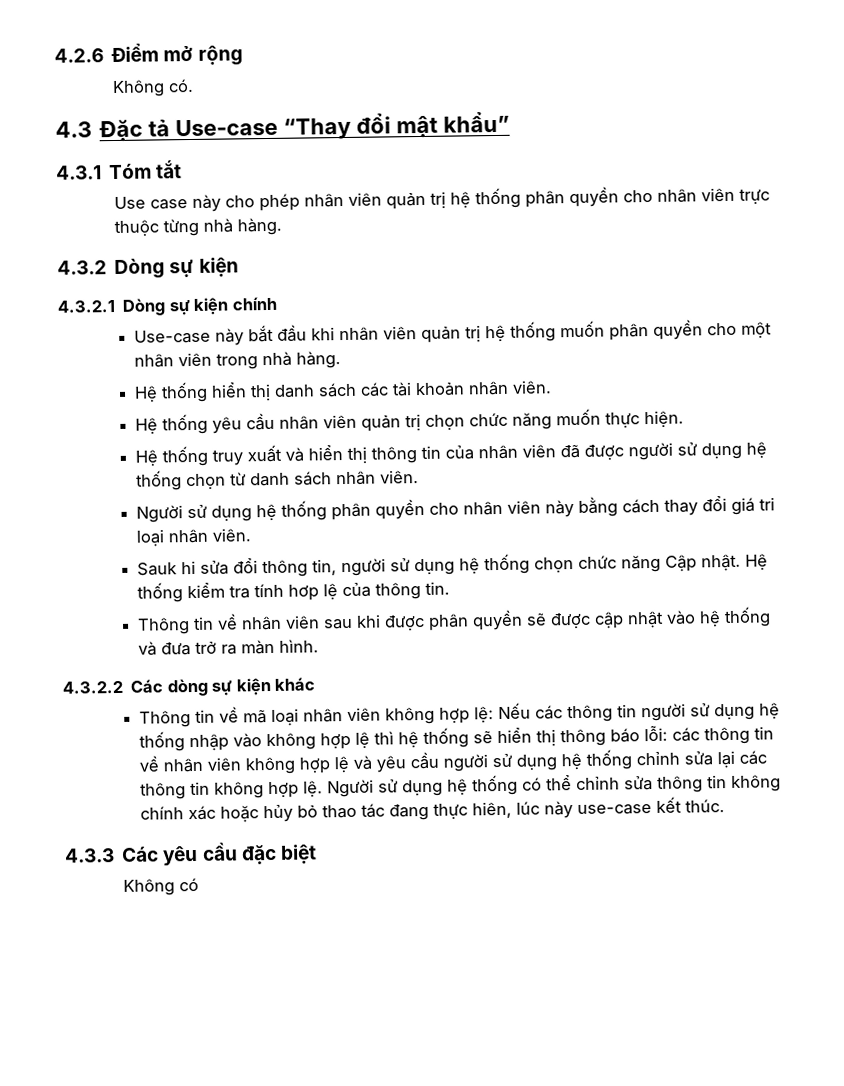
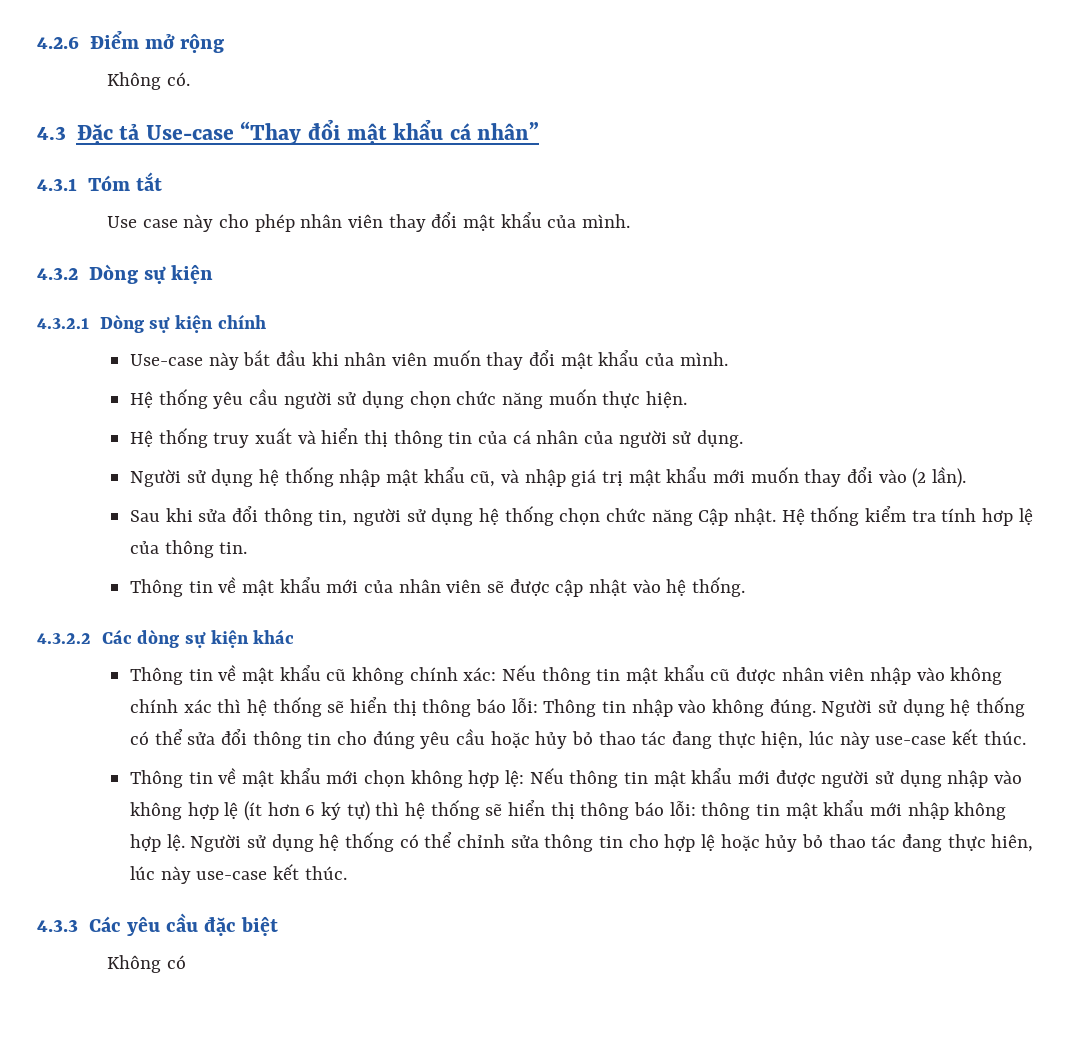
[442,111,510,133] khẩu” -> [393,119,540,140] khẩu cá nhân”
[385,186,770,210] [113,217,282,238] quản trị hệ thống phân quyền cho nhân viên trực thuộc từng nhà hàng. -> [388,212,630,232] thay đổi mật khẩu của mình.
[420,319,772,344] [133,351,341,370] [133,380,552,403] quản trị hệ thống muốn phân quyền cho một nhân viên trong nhà hàng. // Hệ thống hiển thị danh sách các tài khoản nhân viên. -> [432,350,728,370] muốn thay đổi mật khẩu của mình.
[278,414,421,432] nhân viên quản trị -> [283,391,404,409] người sử dụng
[477,441,767,461] [135,470,419,491] [135,496,775,523] [135,528,251,547] [136,560,196,576] nhân viên đã được người sử dụng hệ thống chọn từ danh sách nhân viên. // Người sử dụng hệ thống phân quyền cho nhân viên này bằng cách thay đổi giá tri loại nhân viên. // Sauk hi -> [512,430,743,448] [129,467,967,488] [129,508,193,522] cá nhân của người sử dụng. // Người sử dụng hệ thống nhập mật khẩu cũ, và nhập giá trị mật khẩu mới muốn thay đổi vào (2 lần). // Sau khi
[240,609,523,632] nhân viên sau khi được phân quyền -> [241,577,482,596] mật khẩu mới của nhân viên
[723,606,771,628] [137,639,319,656] thống và đưa trở ra màn hình. -> [691,577,745,597] thống.
[242,702,780,727] [138,725,774,752] [138,749,767,775] [139,781,210,800] mã loại nhân viên không hợp lệ: Nếu các thông tin người sử dụng hệ thống nhập vào không hợp lệ thì hệ thống sẽ hiển thị thông báo lỗi: các thông tin về nhân viên không hợp lệ và yêu cầu người sử dụng hệ thống chỉnh sửa lại các thông tin -> [241,665,1003,685] [129,697,1026,717] [129,729,1026,749] [129,768,1023,788] [129,800,949,821] mật khẩu cũ không chính xác: Nếu thông tin mật khẩu cũ được nhân viên nhập vào không chính xác thì hệ thống sẽ hiển thị thông báo lỗi: Thông tin nhập vào không đúng. Người sử dụng hệ thống có thể sửa đổi thông tin cho đúng yêu cầu hoặc hủy bỏ thao tác đang thực hiện, lúc này use-case kết thúc. // Thông tin về mật khẩu mới chọn không hợp lệ: Nếu thông tin mật khẩu mới được người sử dụng nhập vào không hợp lệ (ít hơn 6 ký tự) thì hệ thống sẽ hiển thị thông báo lỗi: thông tin mật khẩu mới nhập
[730,774,781,792] [139,805,216,821] không chính xác -> [628,834,715,852] cho hợp lệ

